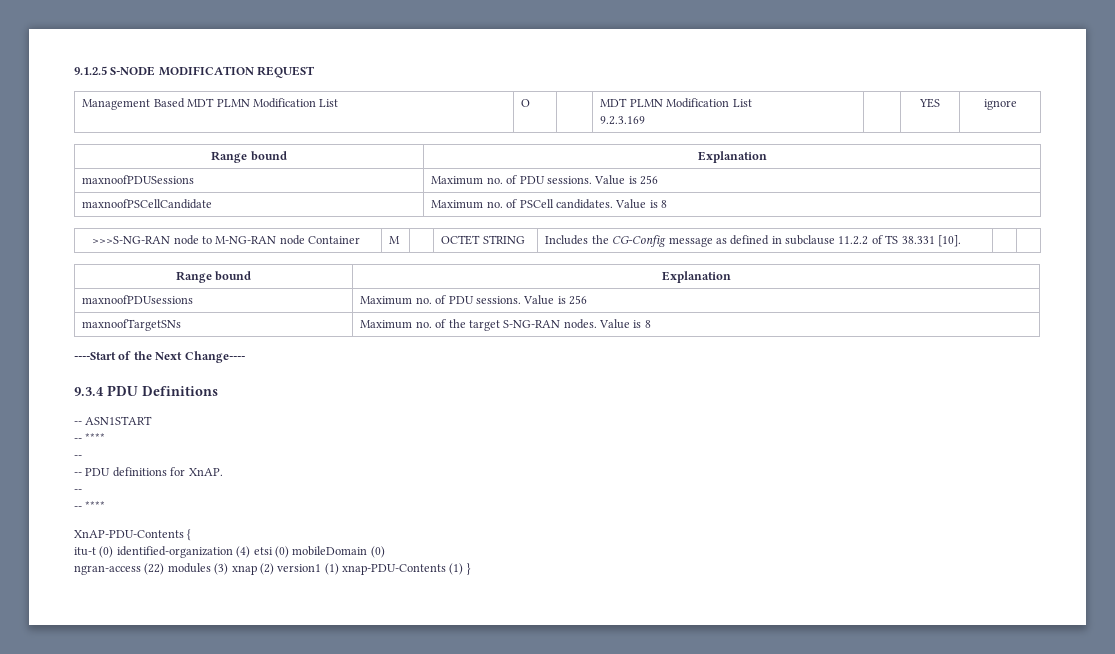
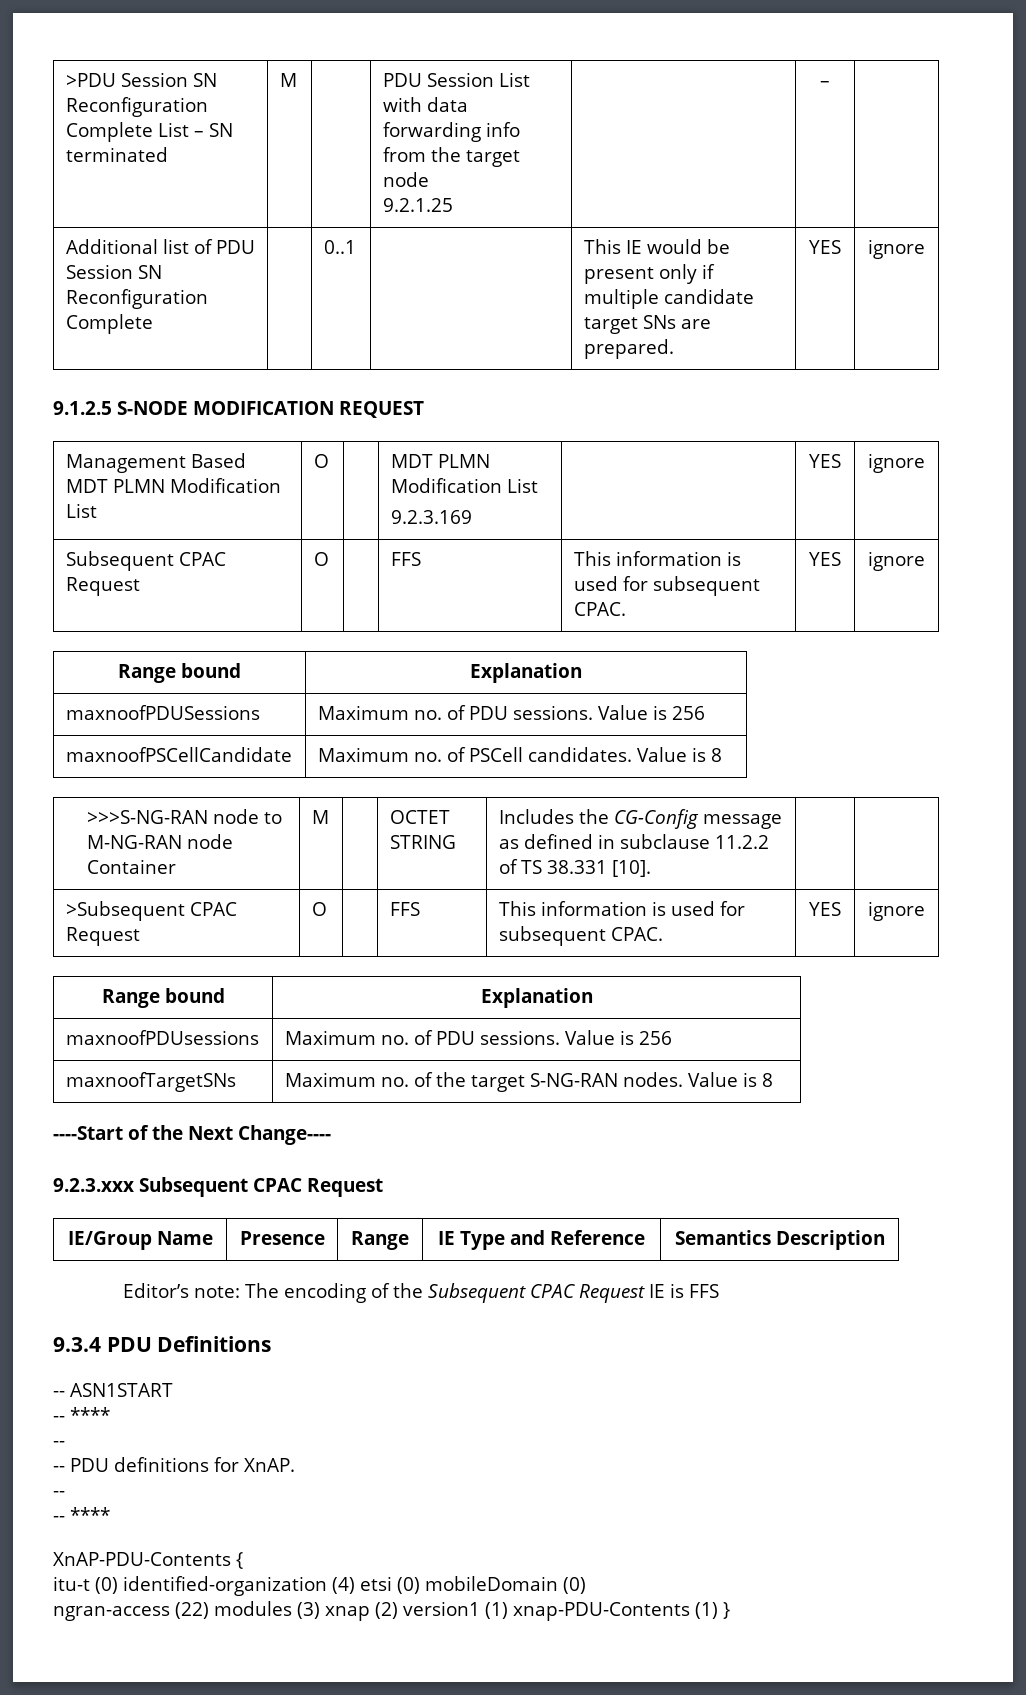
(74, 70) none -> [65,72,217,87] [65,97,208,117] [65,122,233,142] [65,147,168,162] [279,73,297,87] [382,72,530,87] [382,97,468,112] [382,122,520,142] [382,147,520,167] [382,172,429,187] [382,198,453,212] [820,81,830,87] [65,239,255,254] [65,264,162,279] [65,289,208,309] [65,314,153,334] [323,240,356,254] [583,239,730,254] [583,264,715,284] [583,289,754,309] [583,315,711,334] [583,339,674,359] [809,240,841,254] [868,239,925,259] >PDU Session SN Reconfiguration Complete List – SN terminated | M | | PDU Session List with data forwarding info from the target node // 9.2.1.25 | | – | // Additional list of PDU Session SN Reconfiguration Complete | | 0..1 | | This IE would be present only if multiple candidate target SNs are prepared. | YES | ignore //
(1017, 104) none -> [65,551,226,571] [65,577,140,596] [313,552,329,566] [390,552,421,566] [573,551,741,566] [573,576,760,596] [573,602,626,616] [809,552,841,566] [868,551,925,571] // Subsequent CPAC Request | O | | FFS | This information is used for subsequent CPAC. | YES | ignore
(961, 241) none -> [65,901,237,921] [65,927,140,946] [311,902,327,916] [389,902,420,916] [498,901,745,916] [498,926,663,946] [809,902,841,916] [868,901,925,921] // >Subsequent CPAC Request | O | | FFS | This information is used for subsequent CPAC. | YES | ignore
(245, 357) none -> [53,1177,383,1197] [67,1231,213,1250] [239,1231,325,1245] [351,1231,409,1250] [438,1230,645,1250] [674,1230,885,1250] [122,1283,719,1303] // 9.2.3.xxx Subsequent CPAC Request // IE/Group Name | Presence | Range | IE Type and Reference | Semantics Description // Editor’s note: The encoding of the Subsequent CPAC Request IE is FFS

